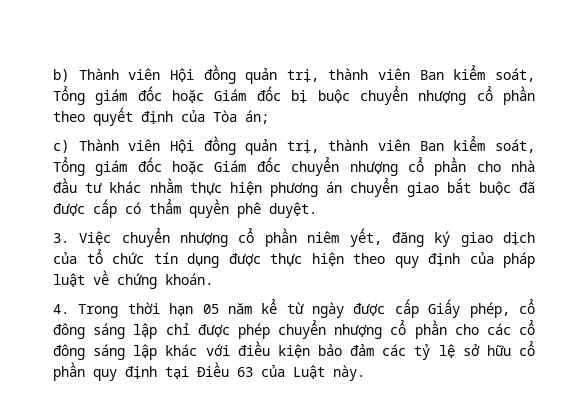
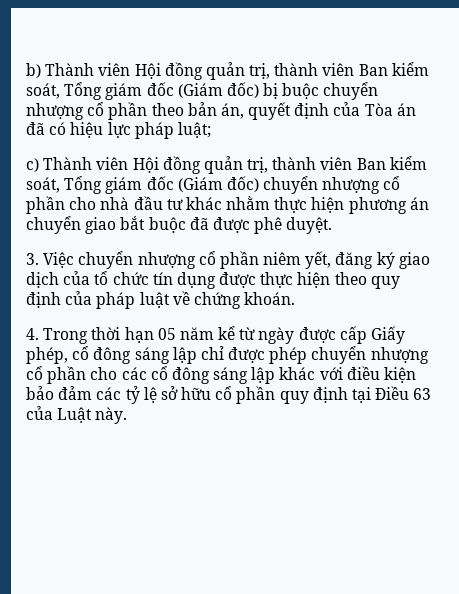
[172,86,281,103] hoặc Giám đốc -> [177,82,259,98] (Giám đốc)
(85, 116) none -> [187,102,244,119] bản án,
[245,110,269,124] án; -> [396,103,416,116] [26,122,211,139] án đã có hiệu lực pháp luật;
[172,157,281,174] hoặc Giám đốc -> [177,176,259,192] (Giám đốc)
[93,199,229,218] cấp có thẩm quyền -> (250, 225) none

